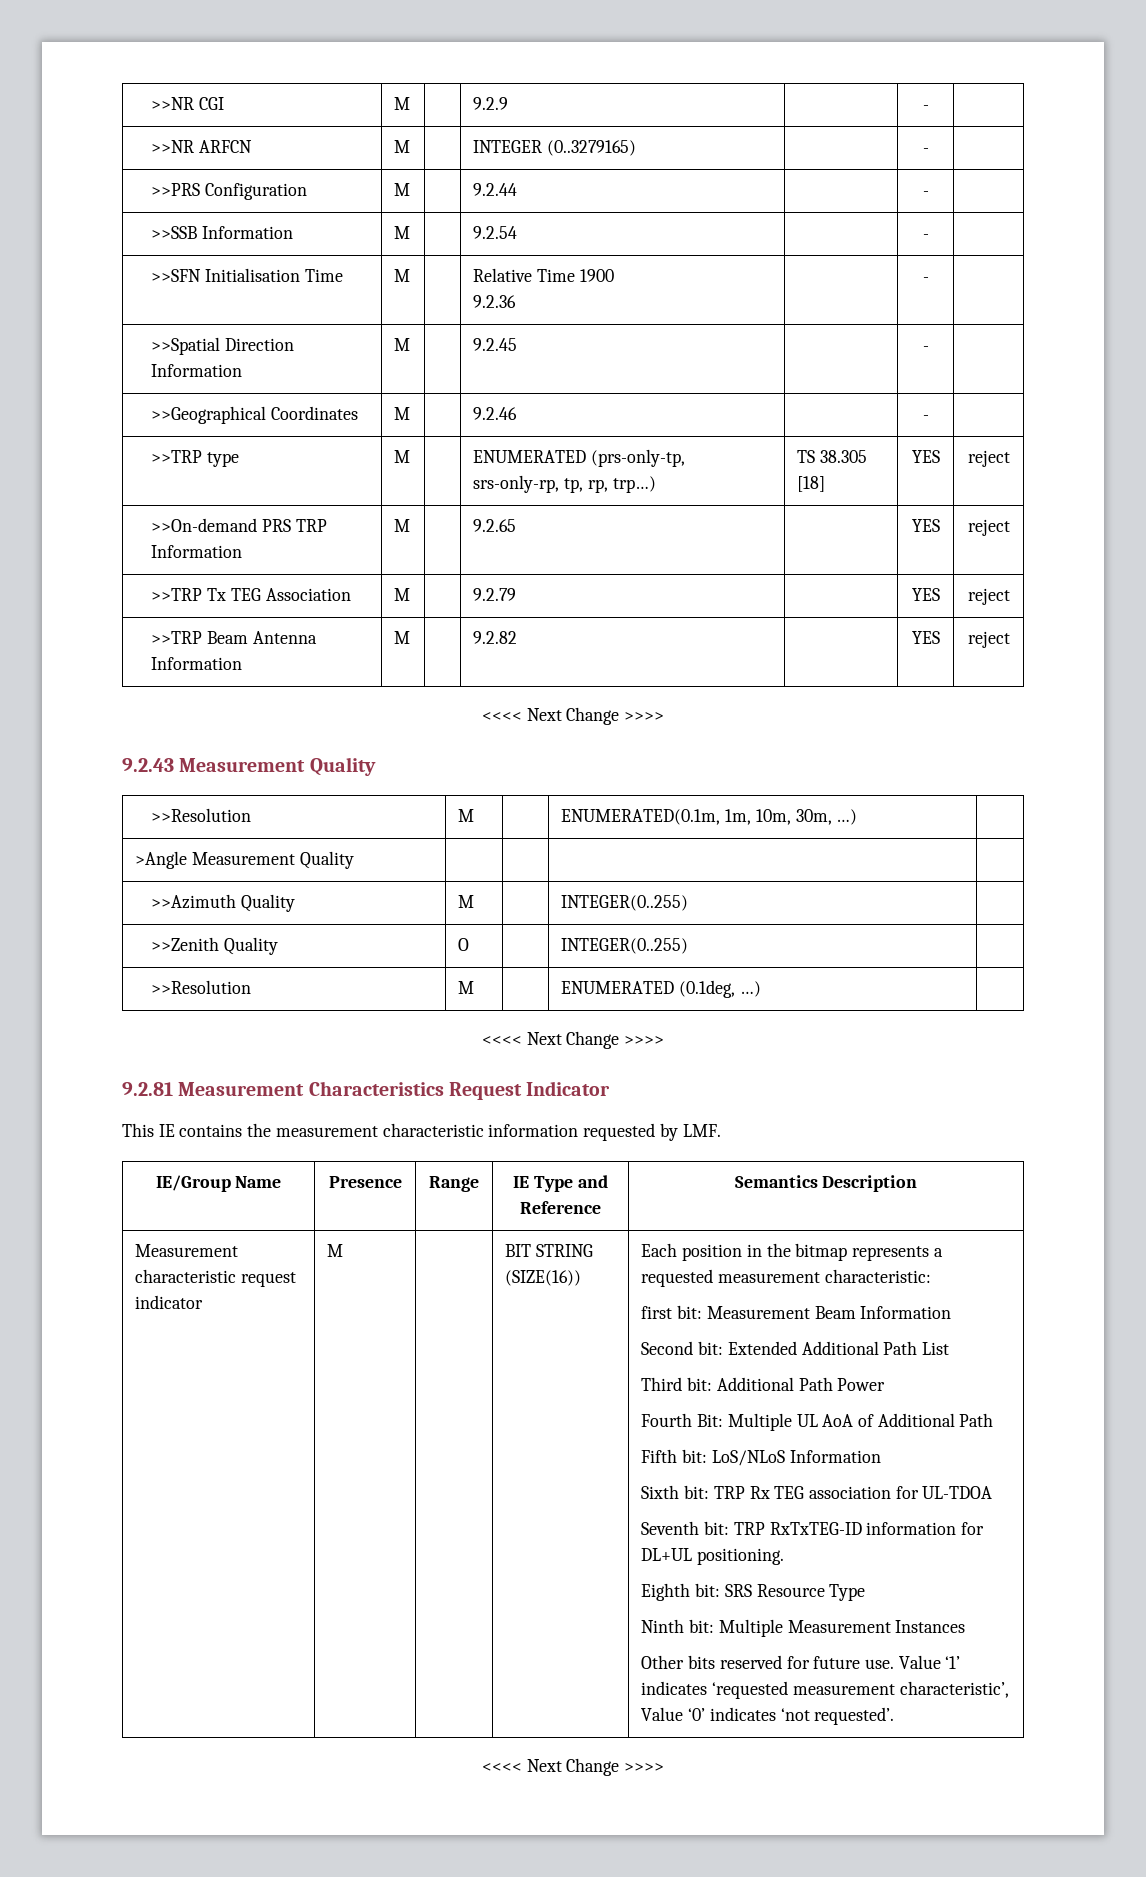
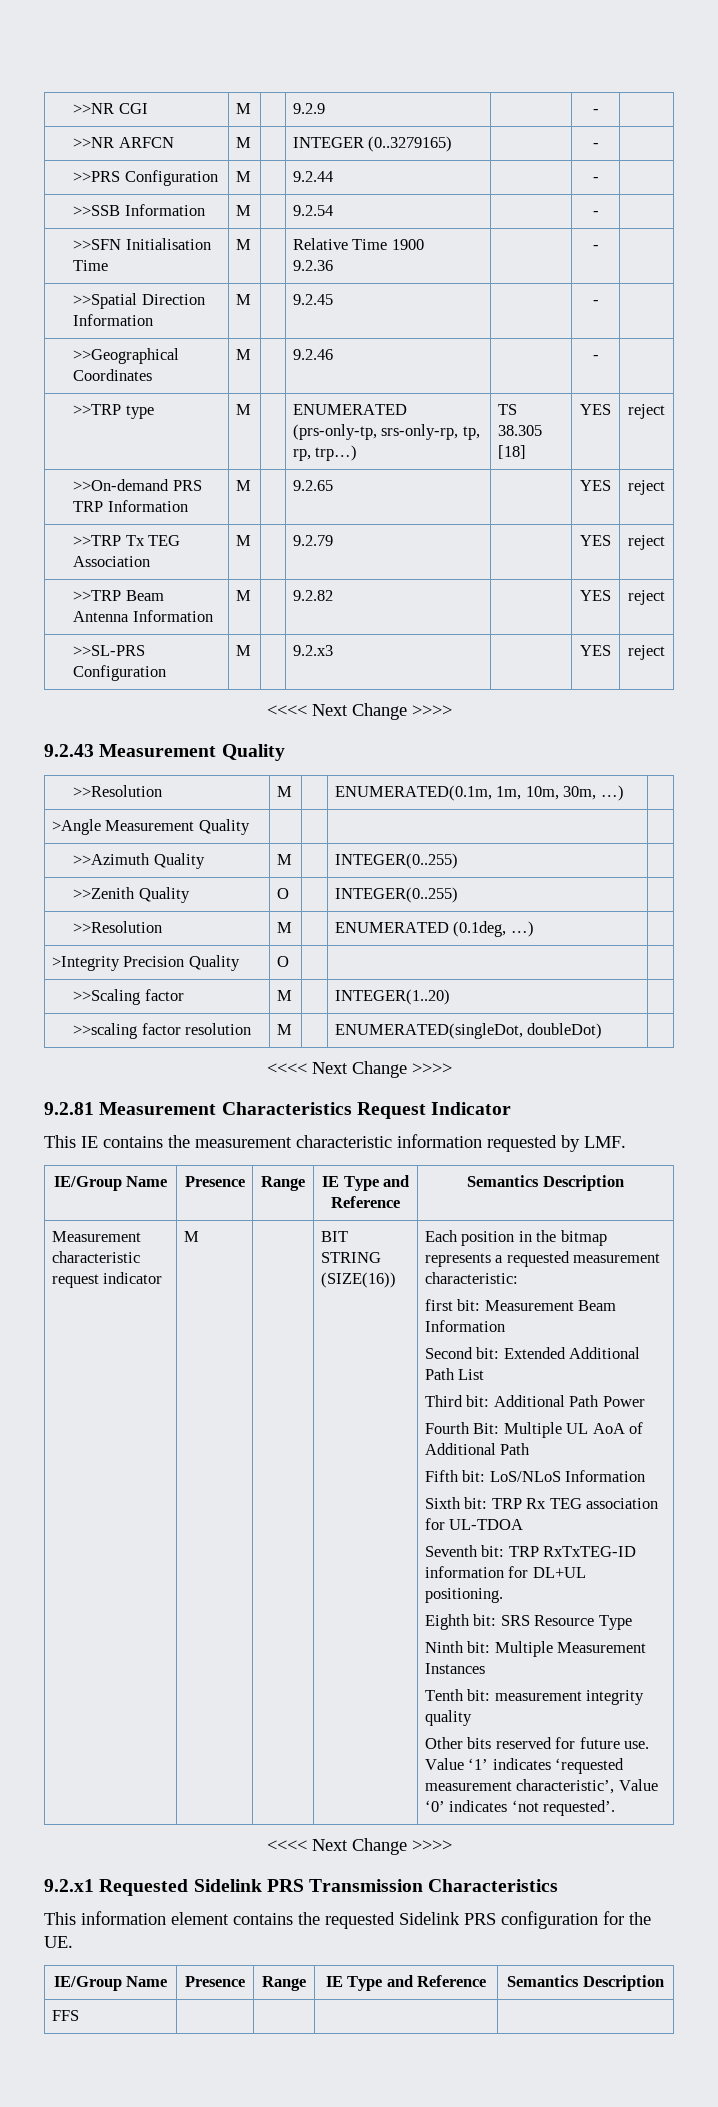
(1010, 639) none -> [73,645,146,656] [73,665,167,681] [235,645,251,656] [292,645,333,656] [580,645,611,656] [628,645,665,660] // >>SL-PRS Configuration | M | | 9.2.x3 | | YES | reject
(761, 989) none -> [51,955,240,971] [276,956,289,967] [73,989,184,1005] [276,990,292,1001] [334,989,450,1005] [73,1023,252,1039] [276,1024,292,1035] [334,1023,603,1039] // >Integrity Precision Quality | O | | | // >>Scaling factor | M | | INTEGER(1..20) | // >>scaling factor resolution | M | | ENUMERATED(singleDot, doubleDot) |
(966, 1626) none -> [424,1689,645,1705] [424,1710,472,1726] // Tenth bit: measurement integrity quality
(665, 1767) none -> [44,1879,559,1896] [44,1911,651,1929] [44,1936,73,1948] [53,1976,168,1991] [185,1976,245,1987] [262,1976,306,1991] [325,1975,487,1991] [507,1975,664,1991] [51,2010,79,2021] // 9.2.x1 Requested Sidelink PRS Transmission Characteristics // This information element contains the requested Sidelink PRS configuration for the UE. // IE/Group Name | Presence | Range | IE Type and Reference | Semantics Description // FFS | | | |

